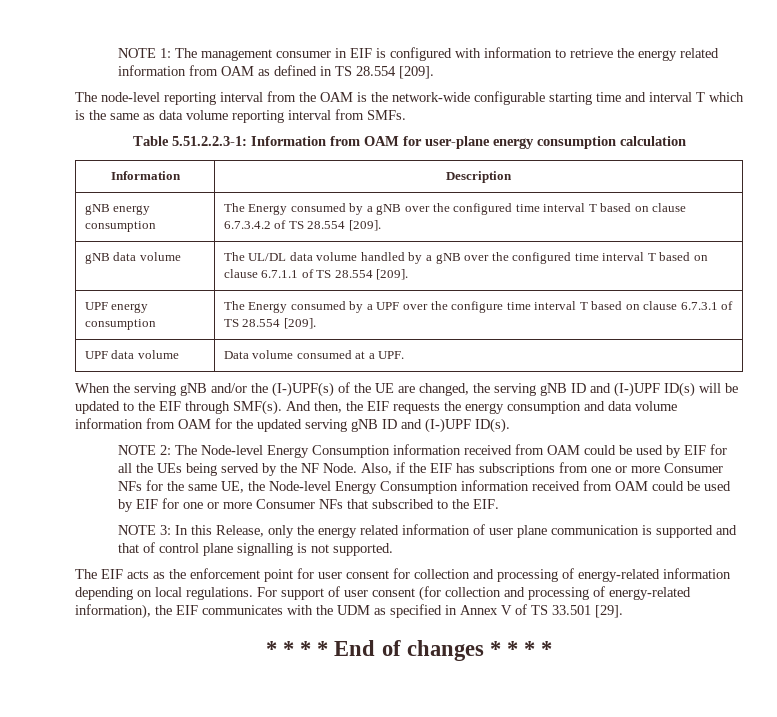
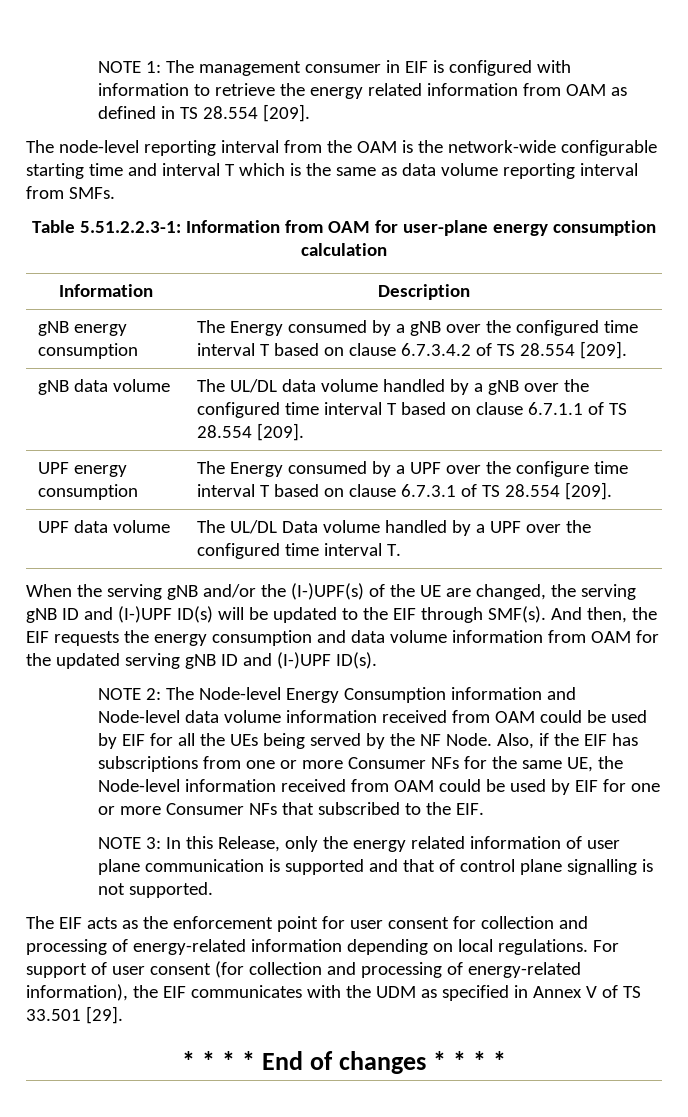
[223,350,405,359] Data volume consumed at a UPF. -> [197,520,592,536] [197,543,402,559] The UL/DL Data volume handled by a UPF over the configured time interval T.
(461, 449) none -> [547,687,577,700] [98,710,378,723] and Node-level data volume information
[334,481,458,494] Energy Consumption -> (181, 785) none

